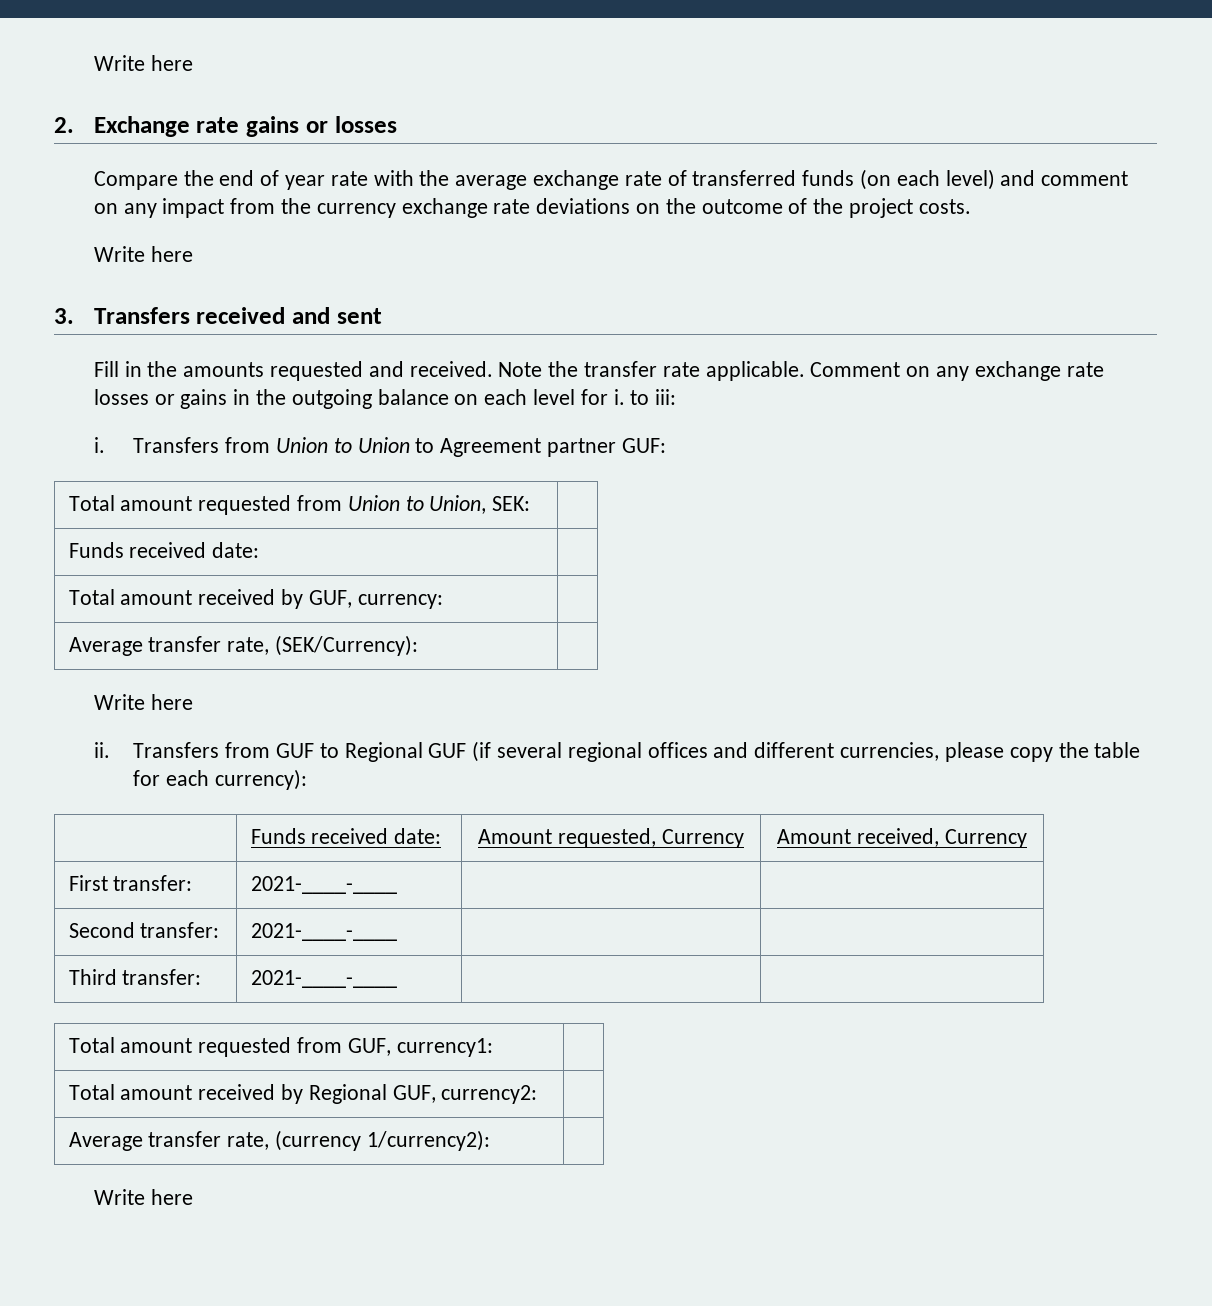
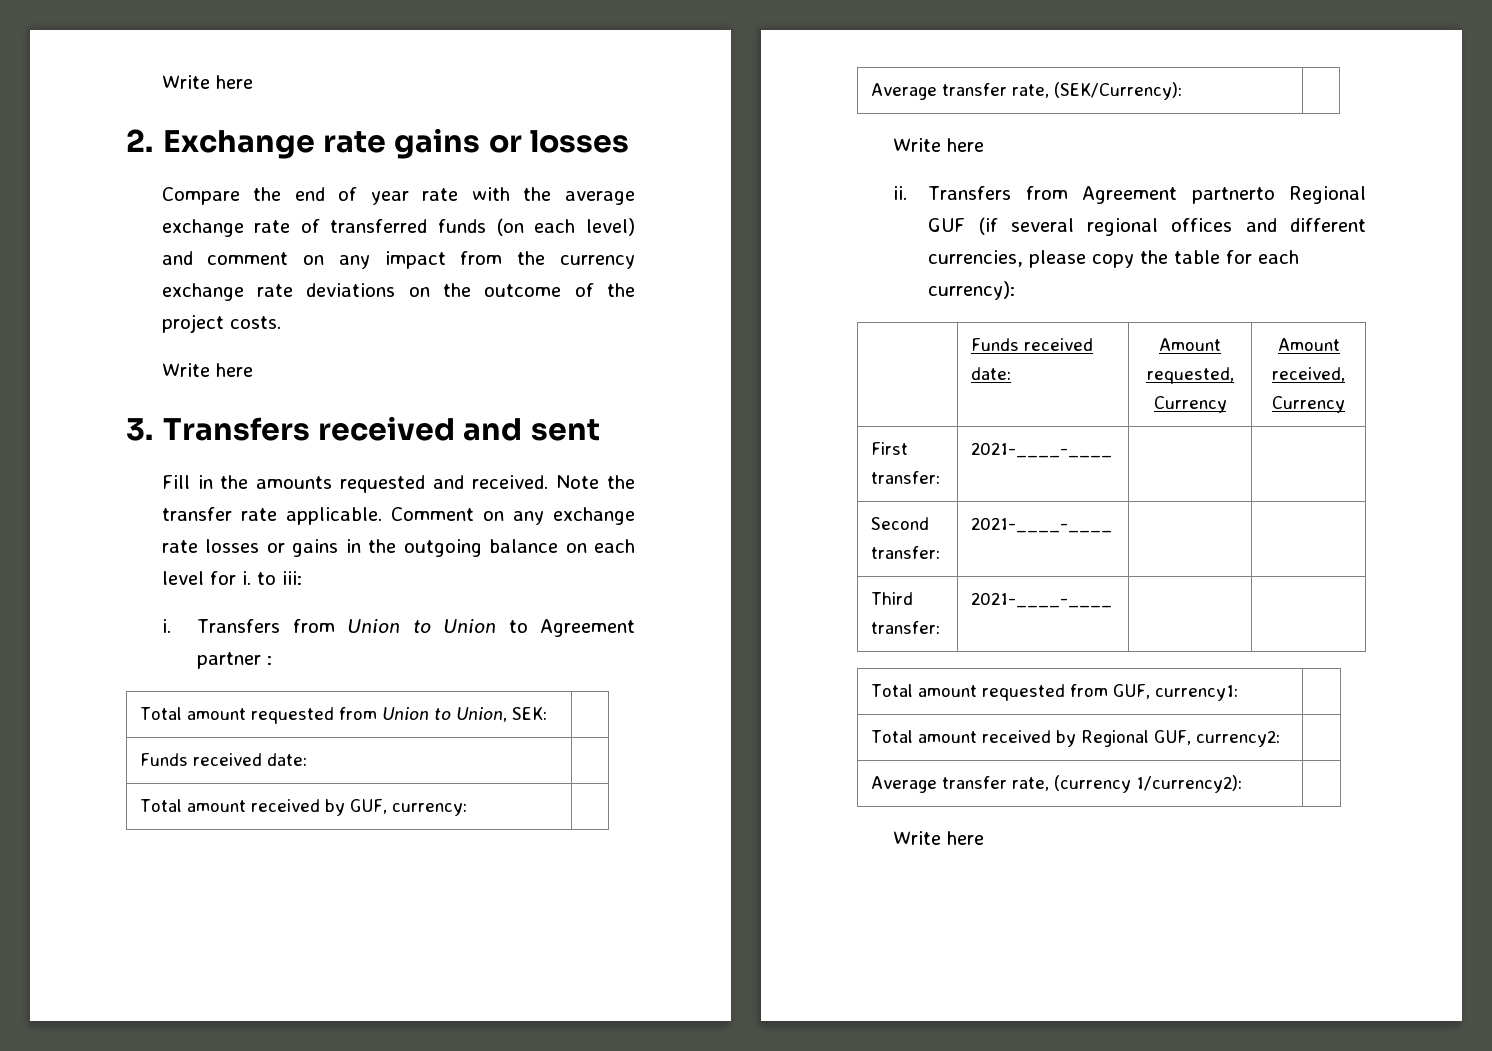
[621,438,666,453] GUF: -> [267,656,273,665] :
[276,743,339,758] GUF to -> [1082,186,1275,204] Agreement partnerto

